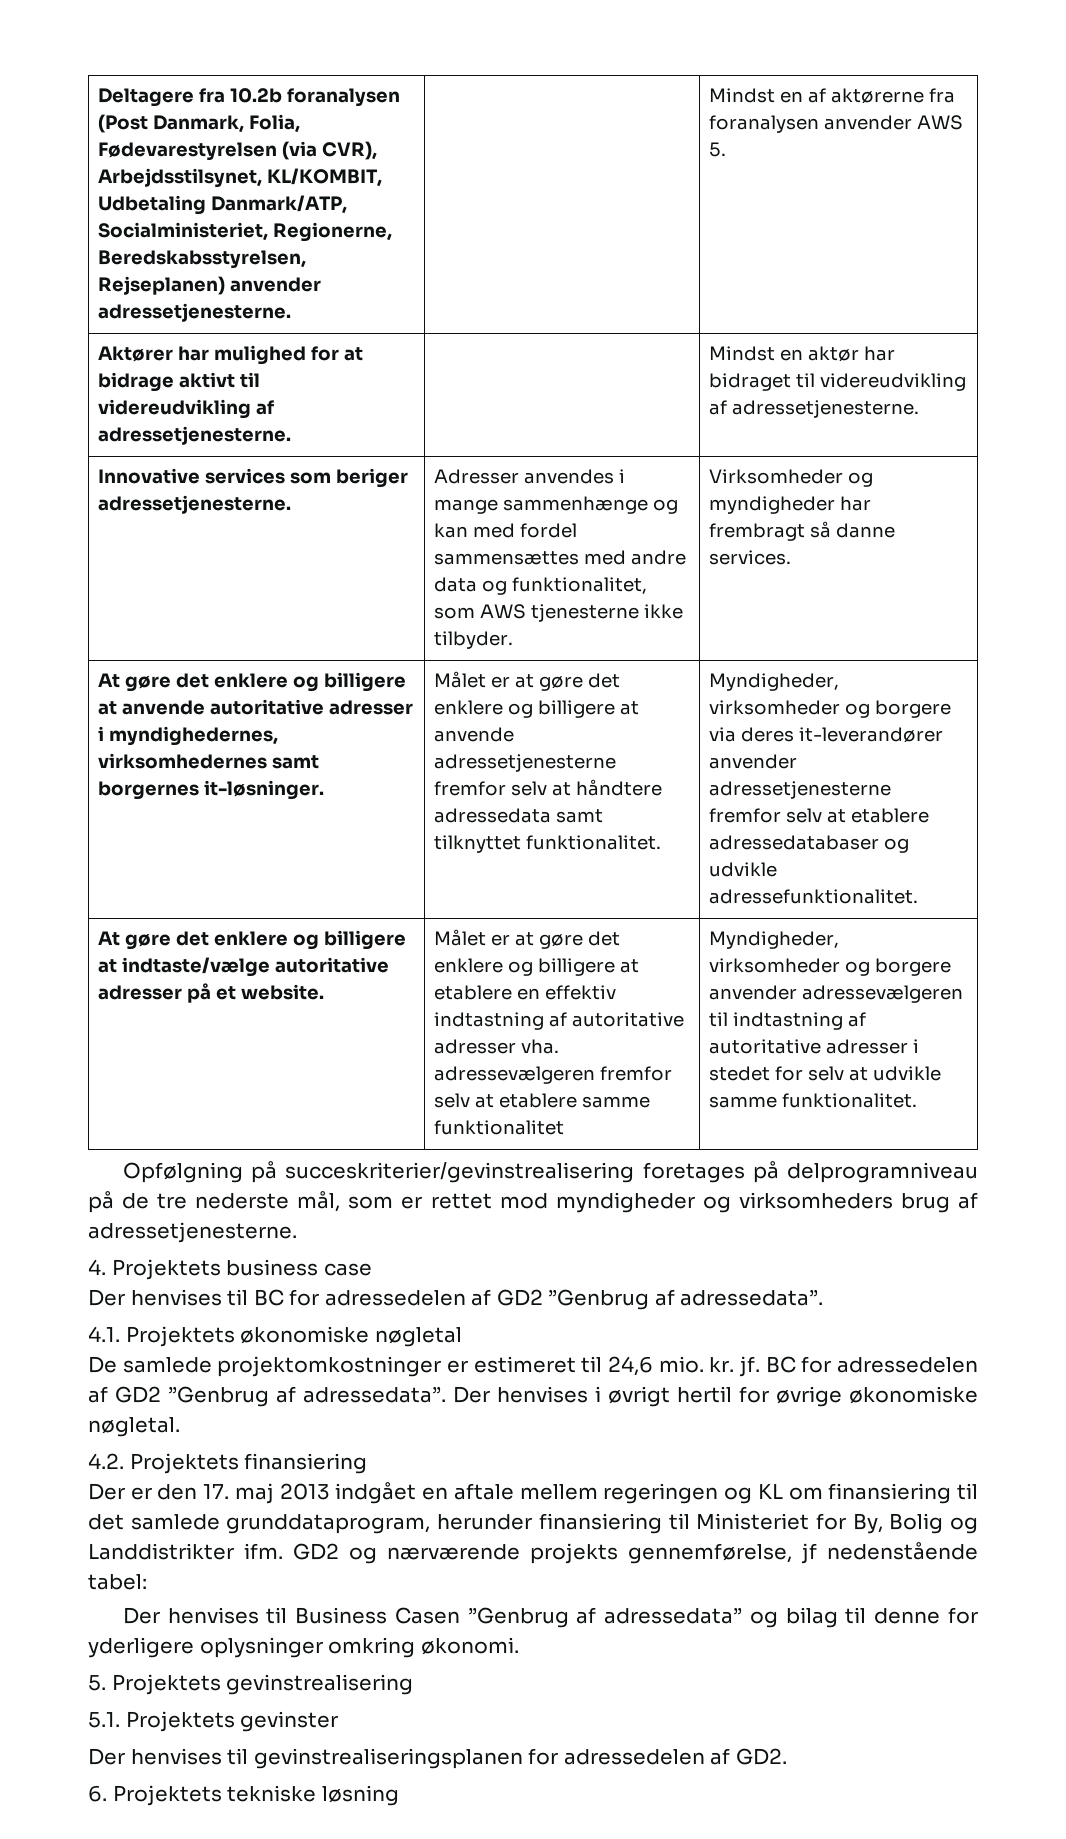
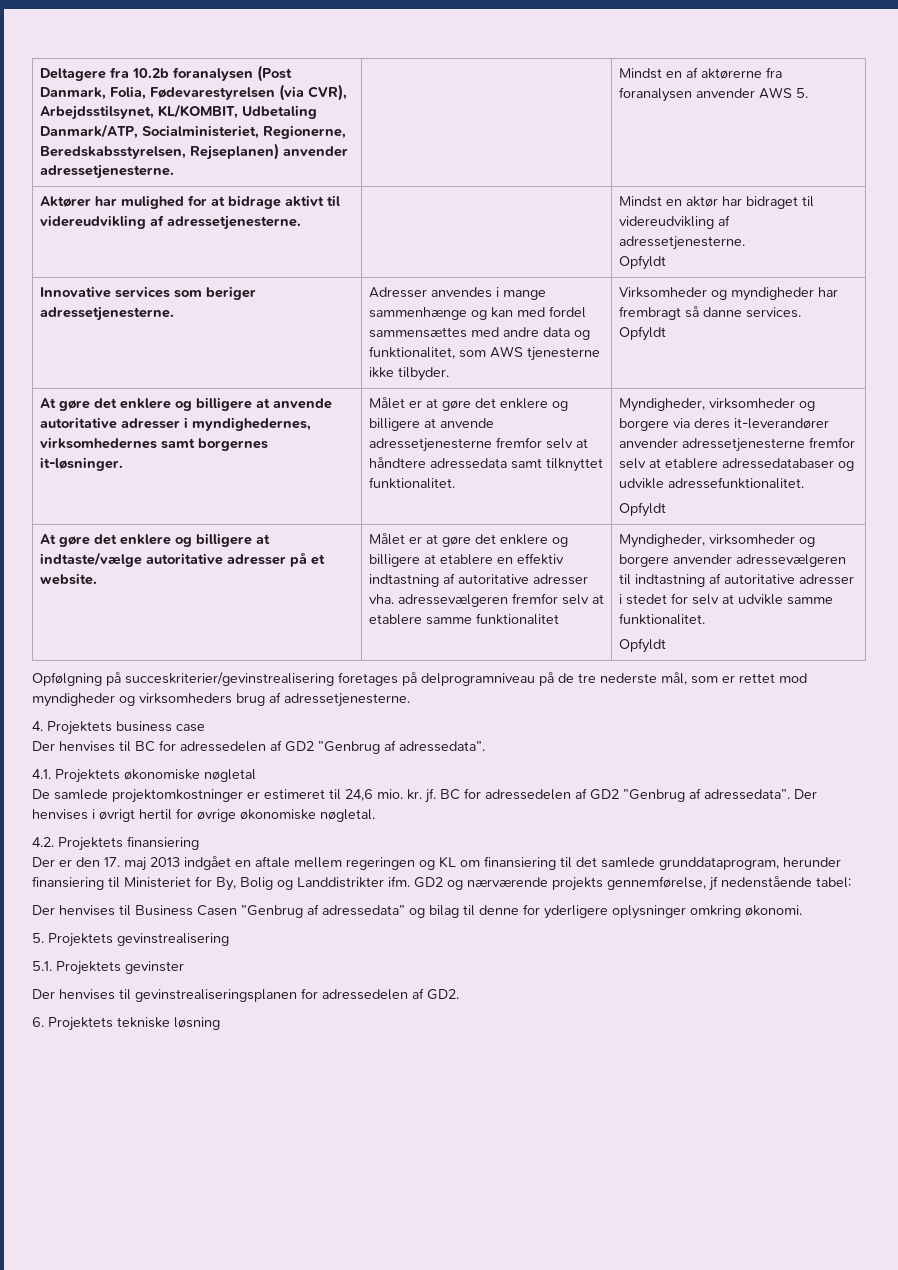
(920, 409) none -> [618,255,666,270] // Opfyldt
(792, 557) none -> [618,326,666,341] // Opfyldt
(919, 896) none -> [618,502,666,517] // Opfyldt
(918, 1100) none -> [618,638,666,653] // Opfyldt

